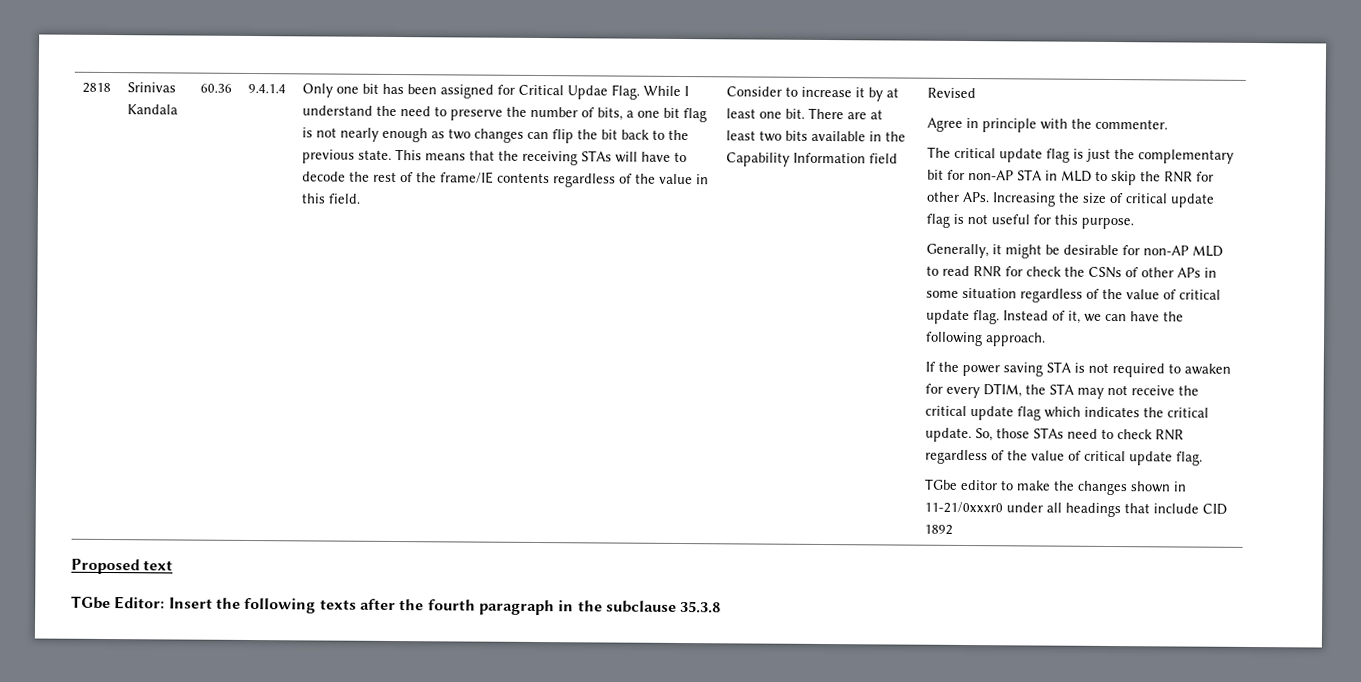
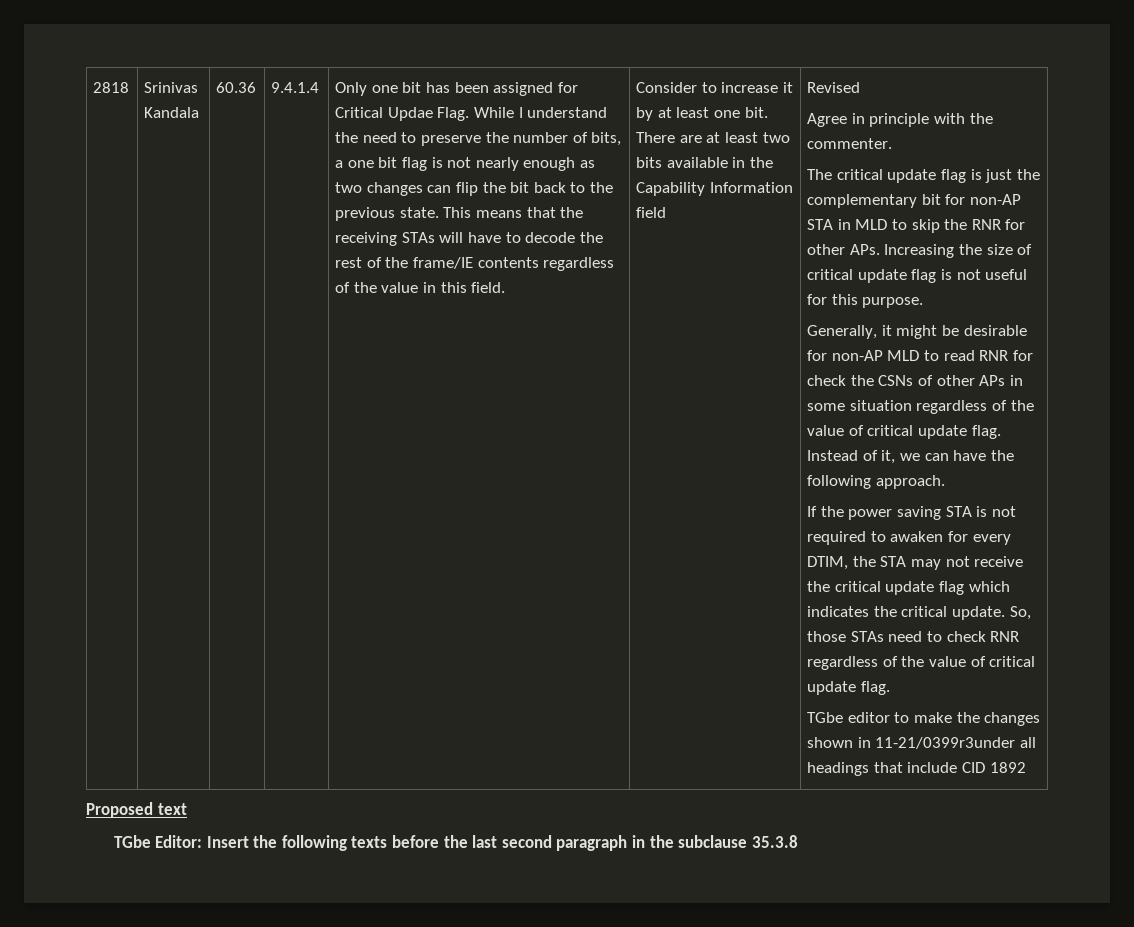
[924,501,1044,514] 11-21/0xxxr0 under -> [875,737,1016,749] 11-21/0399r3under
[359,598,476,611] after the fourth -> [392,835,552,848] before the last second

